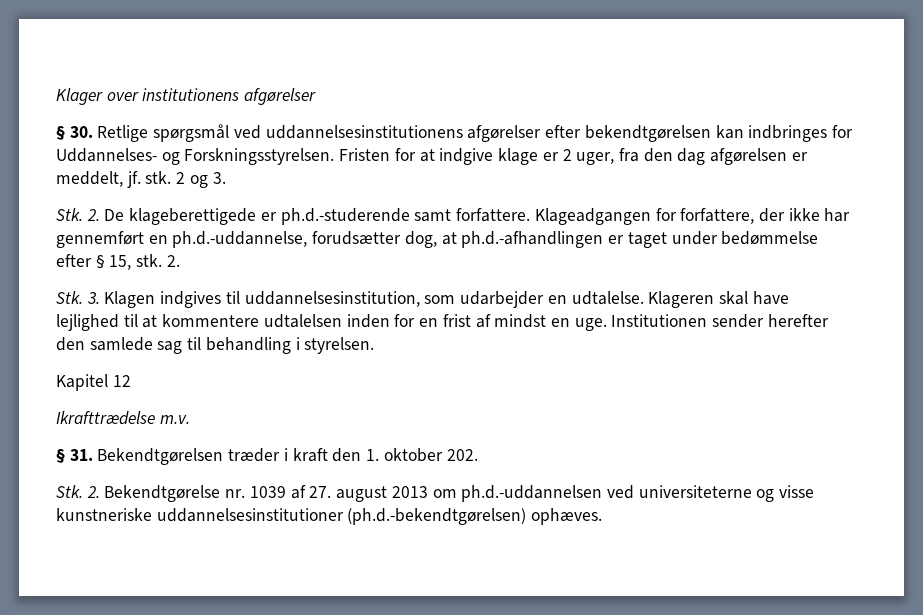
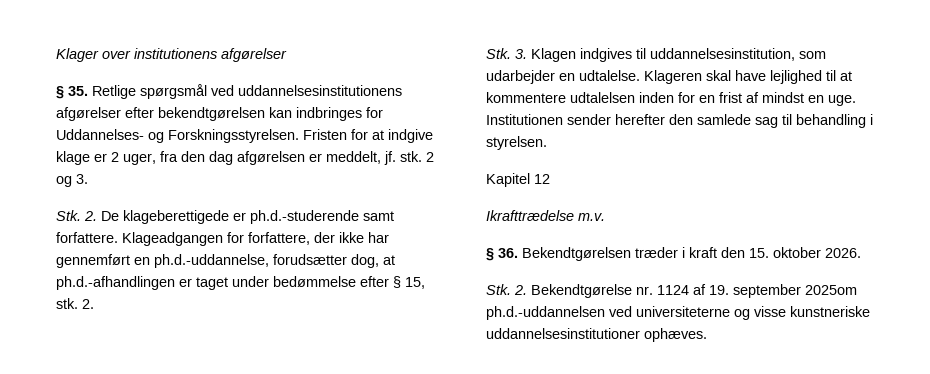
[69,126,93,138] 30. -> [68,86,88,96] 35.
[69,449,93,461] 31. -> [498,248,518,258] 36.
[366,448,478,462] 1. oktober 202. -> [749,247,861,258] 15. oktober 2026.
[249,485,457,502] 1039 af 27. august 2013 om -> [657,284,857,298] 1124 af 19. september 2025om
[347,508,527,525] (ph.d.-bekendtgørelsen) -> (640, 333) none

